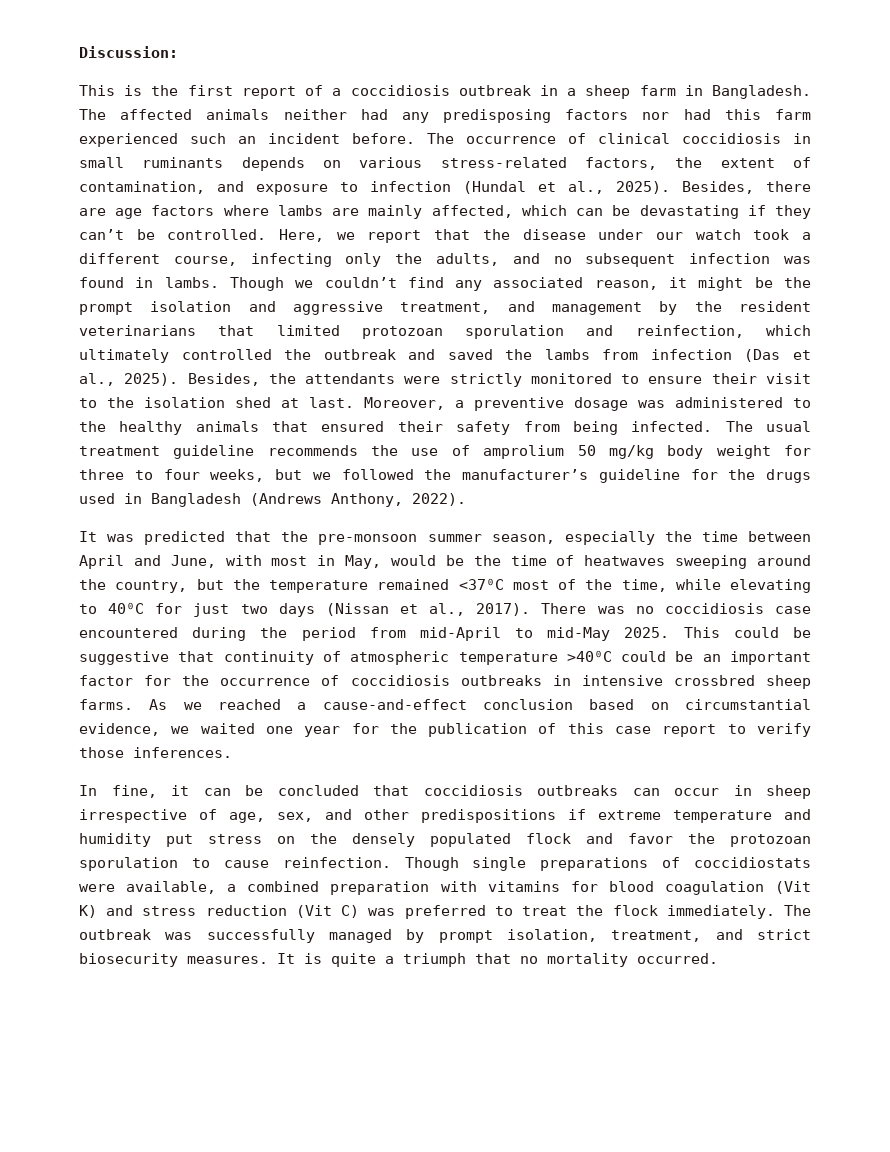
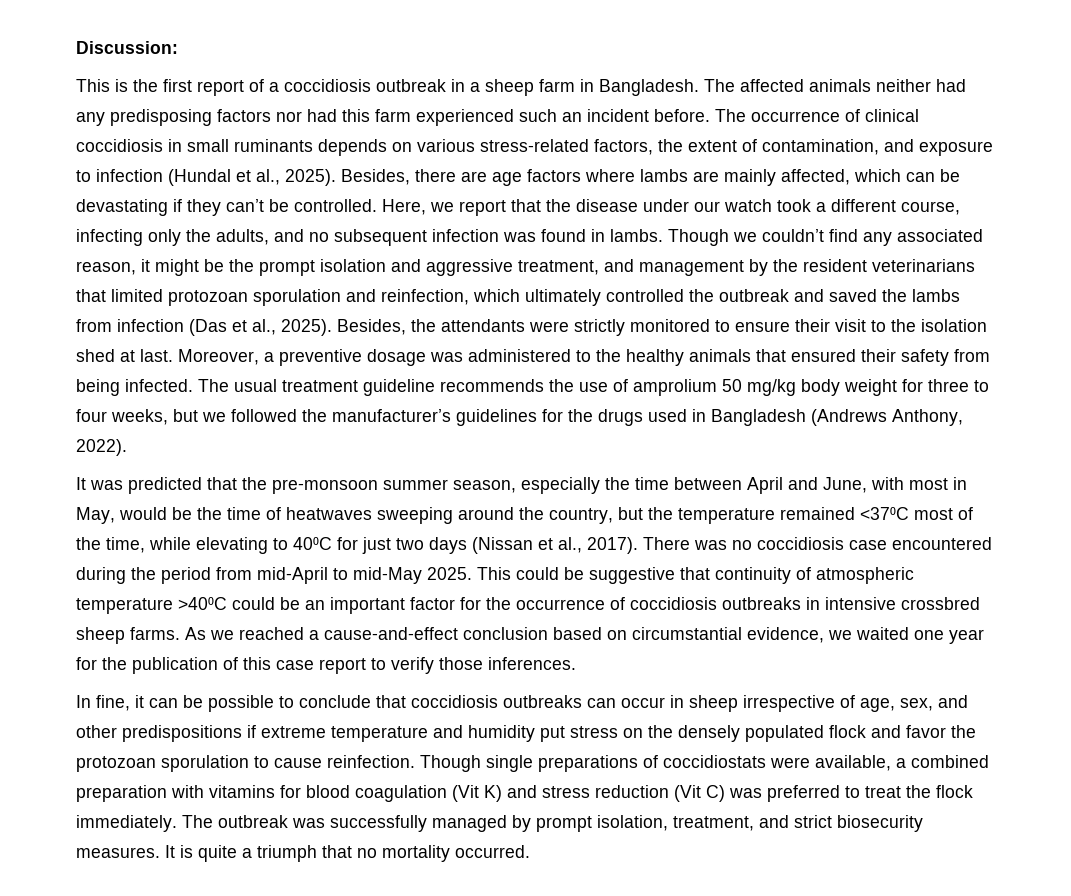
[598,469,680,483] guideline -> [456,409,537,426] guidelines
[277,785,359,796] concluded -> [208,695,371,712] possible to conclude

